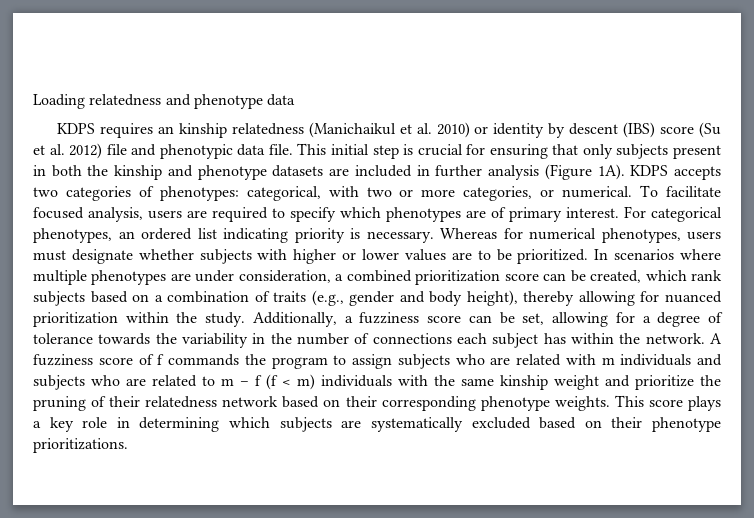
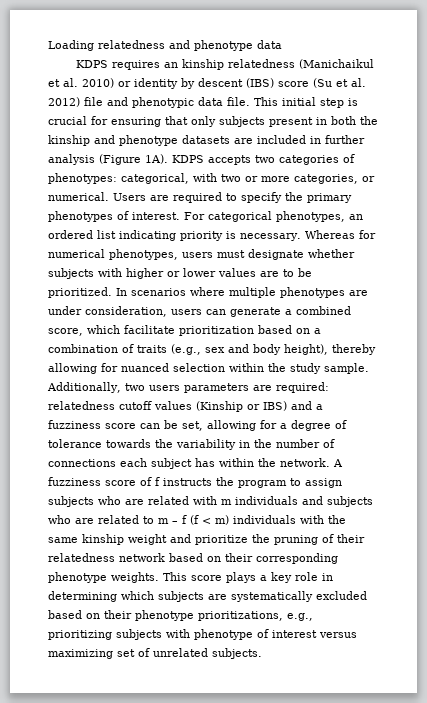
[640,185,721,197] [33,207,562,222] To facilitate focused analysis, users are required to specify which phenotypes are of primary -> [113,192,352,203] [48,211,129,222] Users are required to specify the primary phenotypes of
[335,270,722,285] [33,291,85,306] a combined prioritization score can be created, which rank subjects -> [171,306,351,317] [48,325,254,336] users can generate a combined score, which facilitate prioritization
[349,291,395,306] gender -> [205,347,225,353] sex
[33,312,337,327] prioritization within the study. Additionally, -> [173,363,369,374] [47,382,329,393] [48,401,312,412] selection within the study sample. Additionally, two users parameters are required: relatedness cutoff values (Kinship or IBS) and
[168,354,239,366] commands -> [163,478,212,486] instructs
[33,438,128,453] prioritizations. -> [198,611,313,621] [48,629,357,640] [48,648,262,659] prioritizations, e.g., prioritizing subjects with phenotype of interest versus maximizing set of unrelated subjects.

